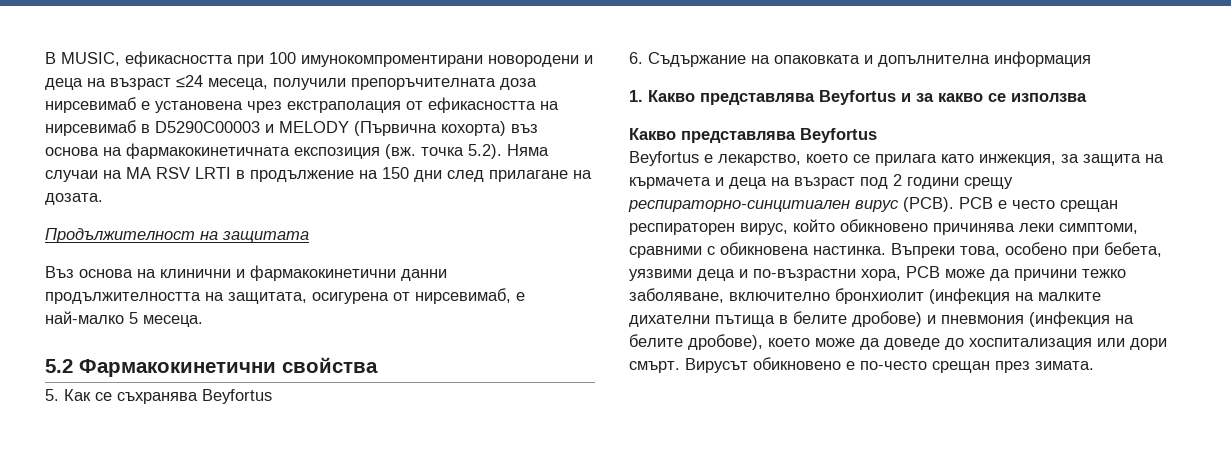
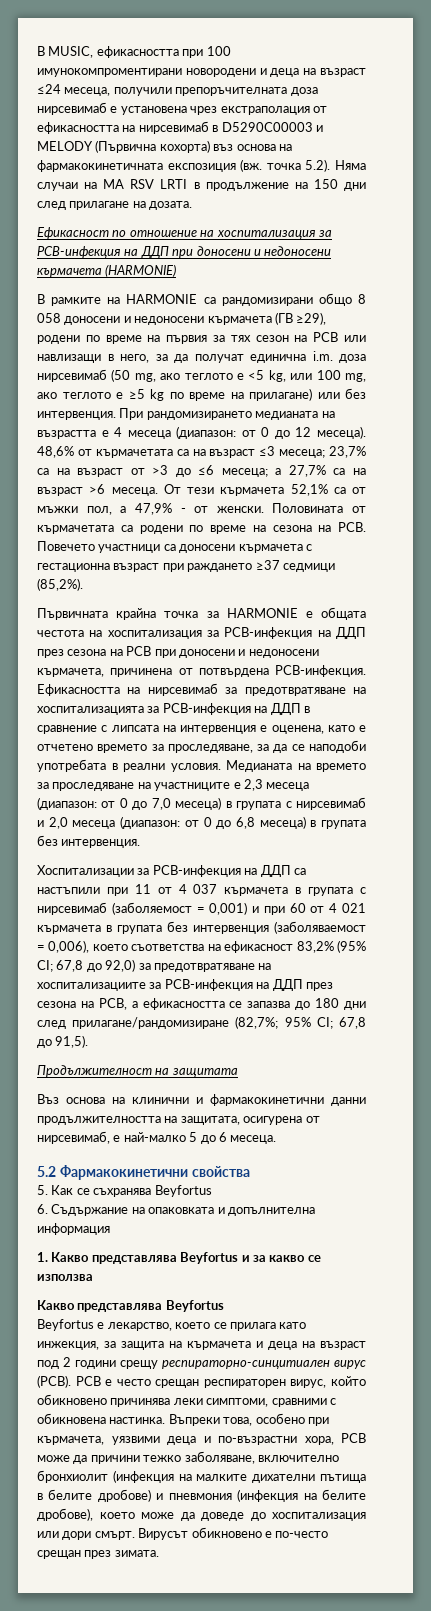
(103, 199) none -> [37,227,332,239] [37,246,332,258] [37,264,177,277] [37,293,366,306] [37,312,327,325] [37,332,367,344] [37,351,366,363] [37,369,366,382] [37,388,366,401] [37,408,335,420] [37,426,366,439] [37,446,366,458] [37,465,366,477] [37,484,366,496] [37,503,366,515] [37,522,366,534] [37,541,312,553] [37,560,335,572] [37,578,83,591] [37,607,366,620] [37,627,366,639] [37,646,319,658] [37,665,366,677] [37,683,366,696] [37,703,310,715] [37,725,366,734] [37,740,366,753] [37,759,366,772] [37,779,310,791] [37,797,367,810] [37,816,366,829] [37,835,141,848] [37,865,306,877] [37,884,367,896] [37,902,366,915] [37,921,366,934] [37,940,366,953] [37,959,272,972] [37,979,333,991] [37,998,367,1010] [37,1016,366,1029] [37,1035,89,1048] // Ефикасност по отношение на хоспитализация за РСВ-инфекция на ДДП при доносени и недоносени кърмачета (HARMONIE) // В рамките на HARMONIE са рандомизирани общо 8 058 доносени и недоносени кърмачета (ГВ ≥29), родени по време на първия за тях сезон на РСВ или навлизащи в него, за да получат единична i.m. доза нирсевимаб (50 mg, ако теглото е <5 kg, или 100 mg, ако теглото е ≥5 kg по време на прилагане) или без интервенция. При рандомизирането медианата на възрастта е 4 месеца (диапазон: от 0 до 12 месеца). 48,6% от кърмачетата са на възраст ≤3 месеца; 23,7% са на възраст от >3 до ≤6 месеца; а 27,7% са на възраст >6 месеца. От тези кърмачета 52,1% са от мъжки пол, а 47,9% - от женски. Половината от кърмачетата са родени по време на сезона на РСВ. Повечето участници са доносени кърмачета с гестационна възраст при раждането ≥37 седмици (85,2%). // Първичната крайна точка за HARMONIE е общата честота на хоспитализация за РСВ-инфекция на ДДП през сезона на РСВ при доносени и недоносени кърмачета, причинена от потвърдена РСВ-инфекция. Ефикасността на нирсевимаб за предотвратяване на хоспитализацията за РСВ-инфекция на ДДП в сравнение с липсата на интервенция е оценена, като е отчетено времето за проследяване, за да се наподоби употребата в реални условия. Медианата на времето за проследяване на участниците е 2,3 месеца (диапазон: от 0 до 7,0 месеца) в групата с нирсевимаб и 2,0 месеца (диапазон: от 0 до 6,8 месеца) в групата без интервенция. // Хоспитализации за РСВ-инфекция на ДДП са настъпили при 11 от 4 037 кърмачета в групата с нирсевимаб (заболяемост = 0,001) и при 60 от 4 021 кърмачета в групата без интервенция (заболяваемост = 0,006), което съответства на ефикасност 83,2% (95% CI; 67,8 до 92,0) за предотвратяване на хоспитализациите за РСВ-инфекция на ДДП през сезона на РСВ, а ефикасността се запазва до 180 дни след прилагане/рандомизиране (82,7%; 95% CI; 67,8 до 91,5).
(138, 318) none -> [200,1132,227,1144] до 6
[1104,242,1162,257] бебета, -> [37,1436,104,1445] кърмачета,

